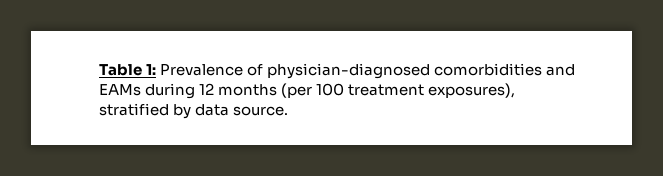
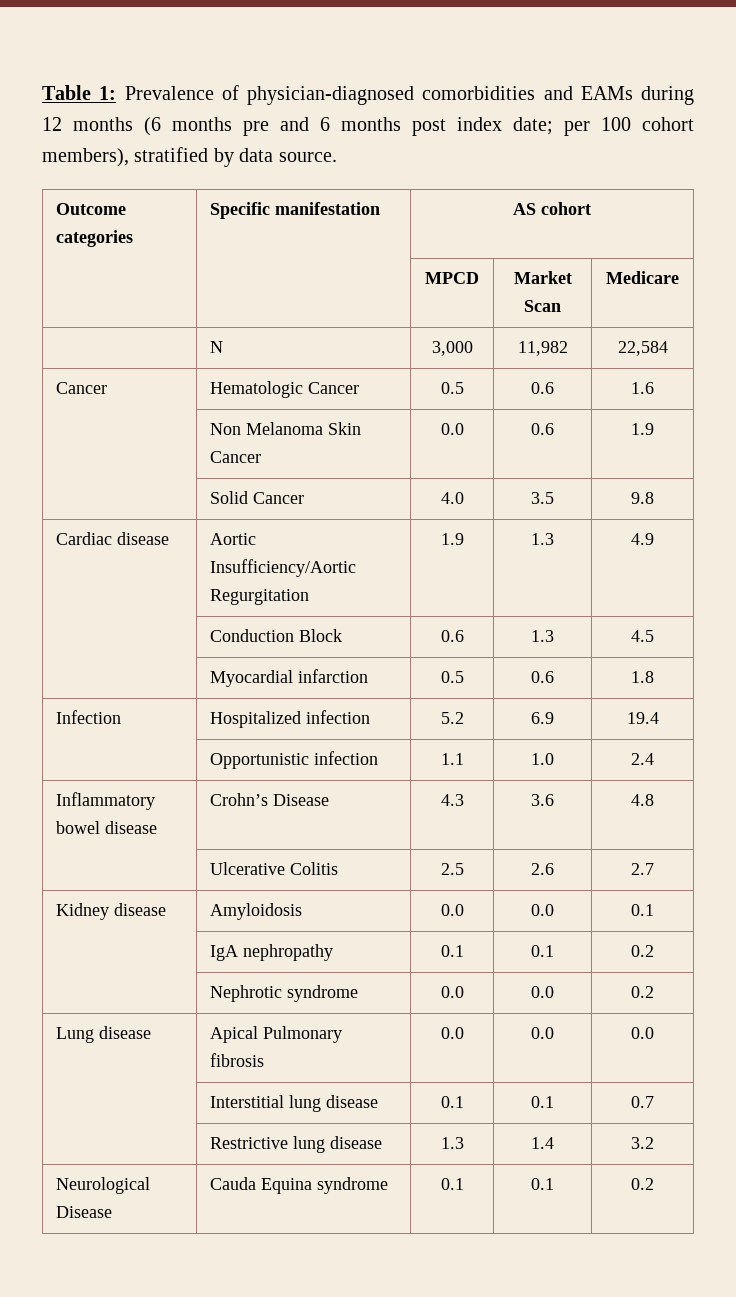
[281,83,516,98] [99,103,289,119] (per 100 treatment exposures), stratified by data source. -> [144,117,694,136] [42,147,337,167] [55,203,126,215] [55,230,133,247] [209,202,380,219] [513,202,591,215] [425,272,479,284] [513,271,572,284] [524,300,561,312] [606,271,679,284] [209,341,223,353] [431,341,473,356] [517,341,568,356] [617,341,668,356] [55,382,107,394] [209,381,359,398] [440,382,464,394] [531,382,554,394] [631,382,654,394] [209,422,361,435] [209,451,261,463] [440,423,464,435] [531,423,554,435] [631,423,654,435] [209,491,304,504] [440,492,464,504] [531,492,554,504] [631,492,654,504] [55,532,169,545] [209,533,256,545] [209,559,356,577] [209,589,309,605] [440,533,464,545] [531,533,554,545] [631,533,654,545] [209,629,342,642] [440,630,464,642] [531,630,554,642] [631,630,654,642] [209,669,368,687] [440,671,464,683] [531,671,554,683] [631,671,654,683] [55,710,121,724] [209,710,370,728] [440,712,464,724] [531,712,554,724] [626,712,659,724] [209,751,378,769] [440,753,464,765] [531,753,554,765] [631,753,654,765] [55,792,155,810] [55,821,157,834] [209,793,329,806] [440,794,464,806] [531,794,554,806] [631,794,654,806] [209,862,338,875] [440,863,464,875] [531,863,554,875] [631,863,654,875] [55,903,166,920] [209,903,302,920] [440,904,464,916] [531,904,554,916] [631,904,654,916] [209,944,333,961] [440,945,464,957] [531,945,554,957] [631,945,654,957] [209,985,358,1002] [440,986,464,998] [531,986,554,998] [631,986,654,998] [55,1026,151,1043] [209,1026,342,1043] [209,1053,264,1067] [440,1027,464,1039] [531,1027,554,1039] [631,1027,654,1039] [209,1095,378,1112] [440,1096,464,1108] [531,1096,554,1108] [631,1096,654,1108] [209,1136,382,1153] [440,1137,464,1149] [531,1137,554,1149] [631,1137,654,1149] [55,1177,150,1194] [55,1206,112,1218] [209,1177,388,1194] [440,1178,464,1190] [531,1178,554,1190] [631,1178,654,1190] (6 months pre and 6 months post index date; per 100 cohort members), stratified by data source. // Outcome categories | Specific manifestation | AS cohort // | | MPCD | Market Scan | Medicare // | N | 3,000 | 11,982 | 22,584 // Cancer | Hematologic Cancer | 0.5 | 0.6 | 1.6 // | Non Melanoma Skin Cancer | 0.0 | 0.6 | 1.9 // | Solid Cancer | 4.0 | 3.5 | 9.8 // Cardiac disease | Aortic Insufficiency/Aortic Regurgitation | 1.9 | 1.3 | 4.9 // | Conduction Block | 0.6 | 1.3 | 4.5 // | Myocardial infarction | 0.5 | 0.6 | 1.8 // Infection | Hospitalized infection | 5.2 | 6.9 | 19.4 // | Opportunistic infection | 1.1 | 1.0 | 2.4 // Inflammatory bowel disease | Crohn’s Disease | 4.3 | 3.6 | 4.8 // | Ulcerative Colitis | 2.5 | 2.6 | 2.7 // Kidney disease | Amyloidosis | 0.0 | 0.0 | 0.1 // | IgA nephropathy | 0.1 | 0.1 | 0.2 // | Nephrotic syndrome | 0.0 | 0.0 | 0.2 // Lung disease | Apical Pulmonary fibrosis | 0.0 | 0.0 | 0.0 // | Interstitial lung disease | 0.1 | 0.1 | 0.7 // | Restrictive lung disease | 1.3 | 1.4 | 3.2 // Neurological Disease | Cauda Equina syndrome | 0.1 | 0.1 | 0.2

